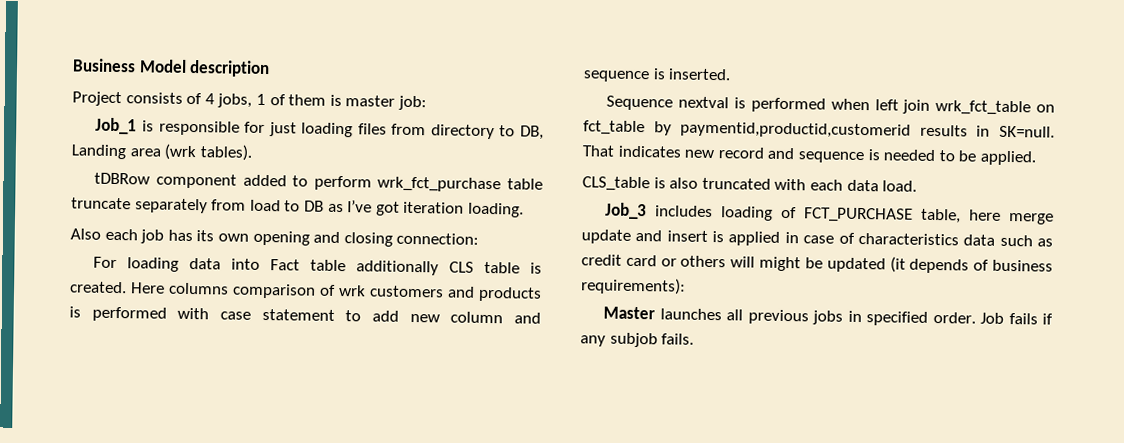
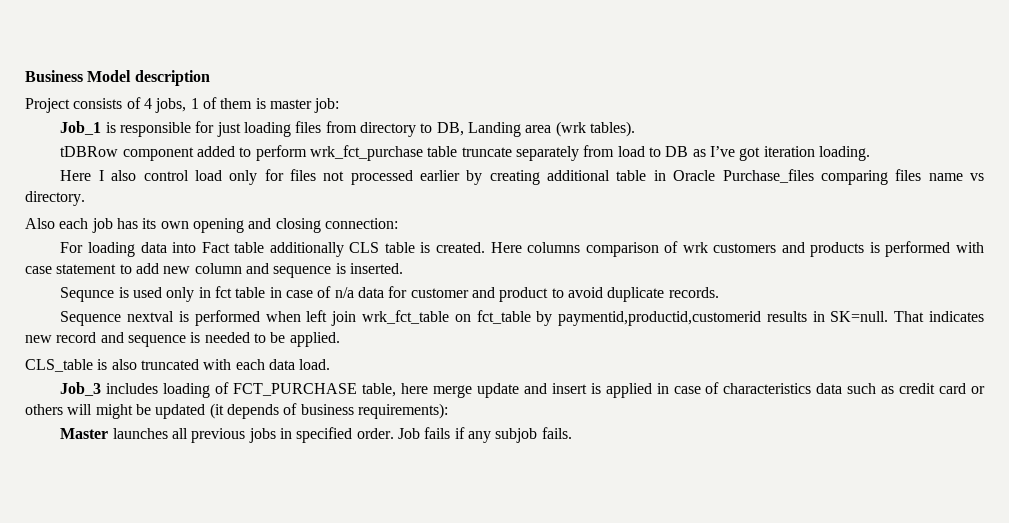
(524, 210) none -> [60,169,985,185] [25,191,85,206] // Here I also control load only for files not processed earlier by creating additional table in Oracle Purchase_files comparing files name vs directory.
(732, 74) none -> [60,286,719,302] // Sequnce is used only in fct table in case of n/a data for customer and product to avoid duplicate records.

